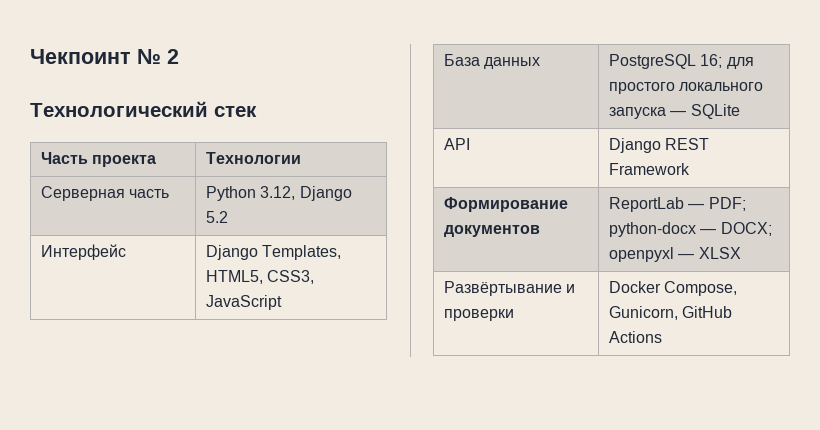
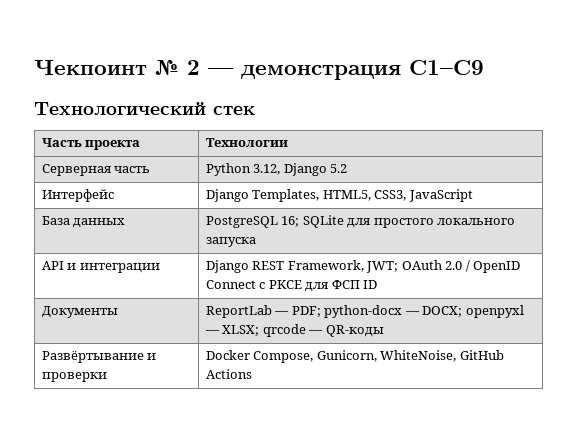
(179, 56) none -> [208,60,484,80] — демонстрация C1–C9
(723, 61) none -> [302,215,344,228] SQLite
[670,104,740,119] — SQLite -> (256, 242) none
(471, 144) none -> [67,263,160,273] и интеграции
[609,163,691,175] [444,197,569,212] [444,225,541,237] Framework // Формирование документов -> [287,260,521,273] [205,280,378,292] [41,306,118,318] Framework, JWT; OAuth 2.0 / OpenID Connect с PKCE для ФСП ID // Документы
[698,247,741,259] XLSX -> [222,324,384,337] XLSX; qrcode — QR-коды
(679, 313) none -> [380,350,457,362] WhiteNoise,

